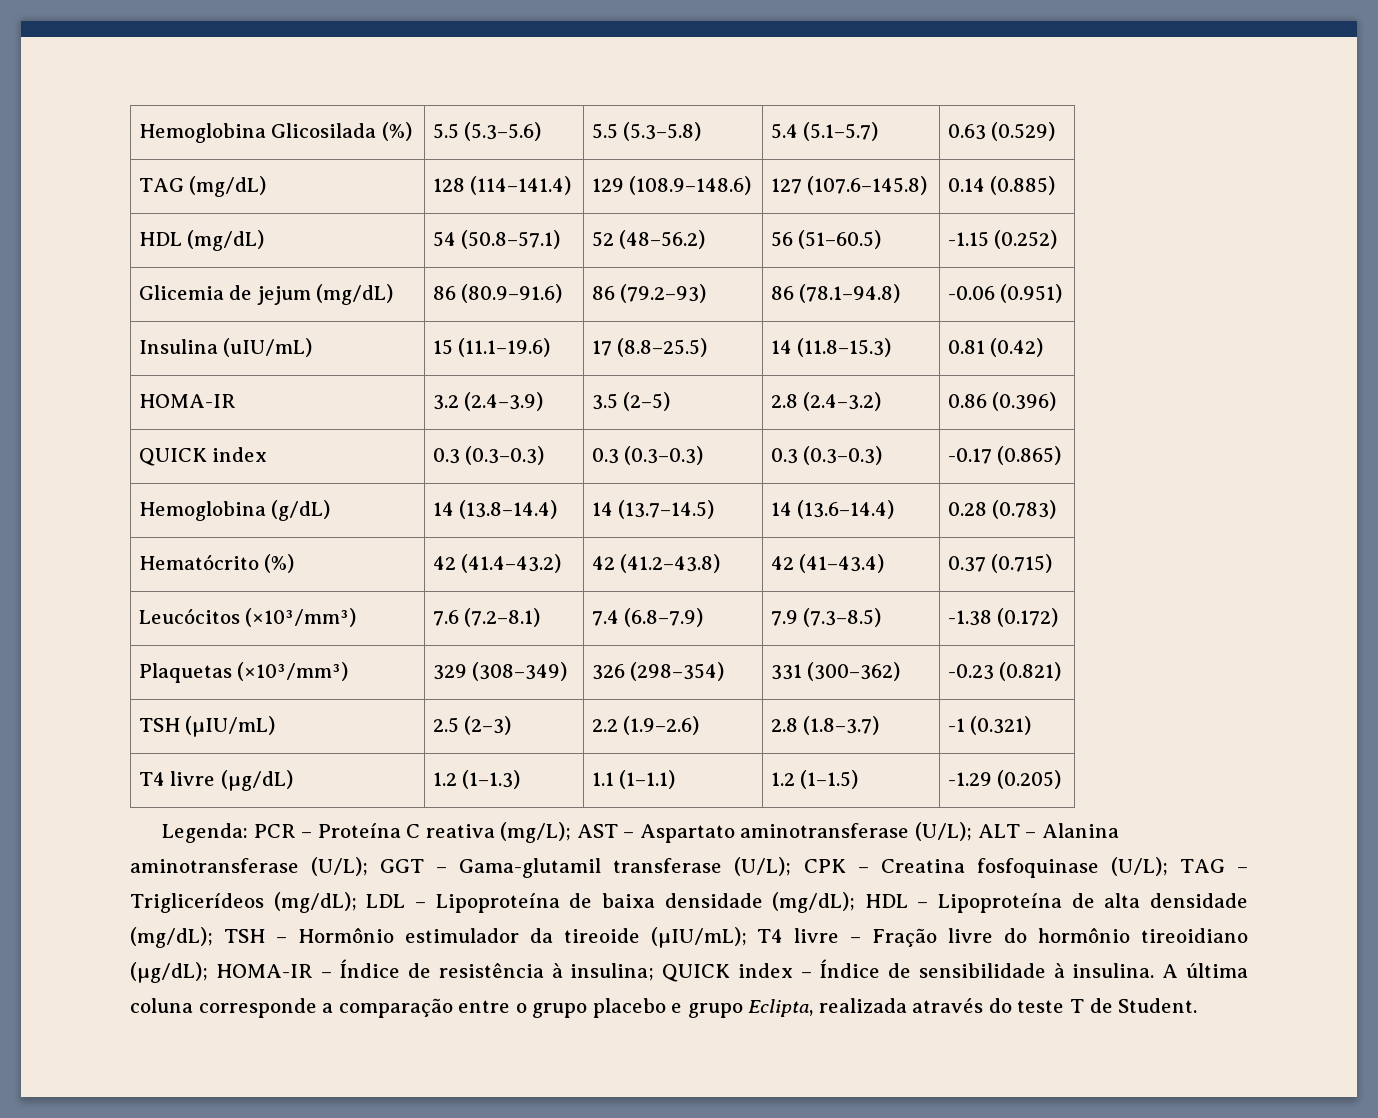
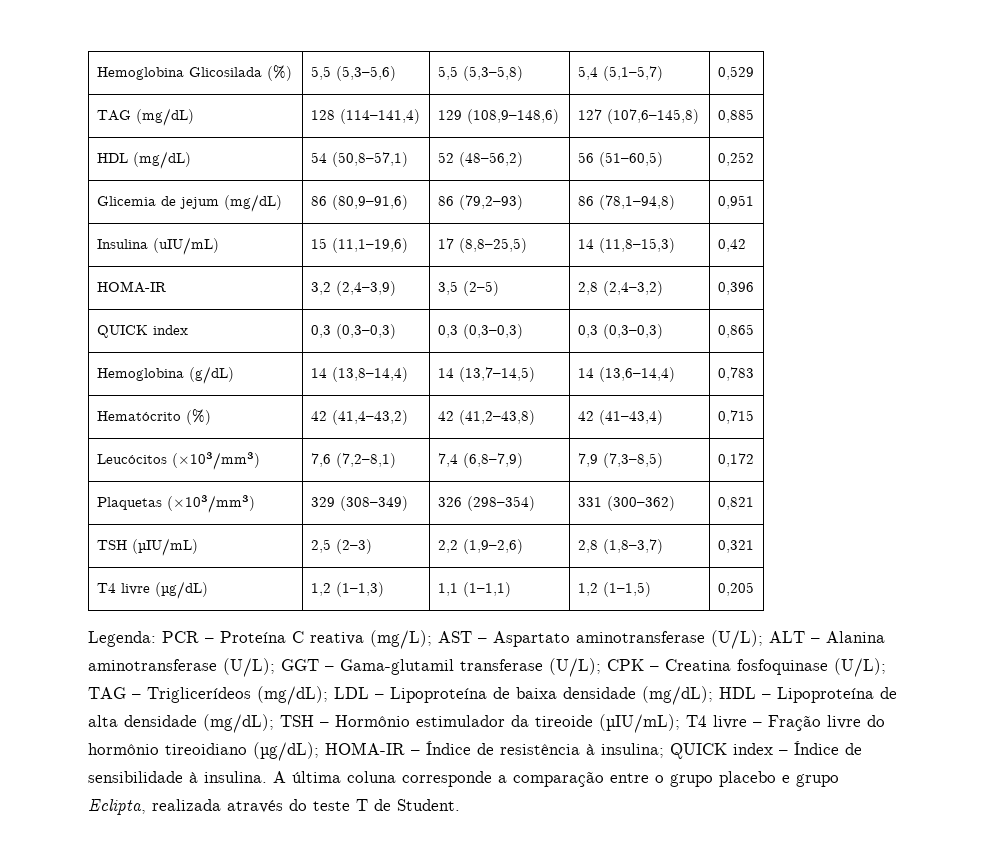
[432,122,542,141] [591,122,702,141] [770,122,879,141] [947,122,1056,141] 5.5 (5.3–5.6) | 5.5 (5.3–5.8) | 5.4 (5.1–5.7) | 0.63 (0.529) -> [310,66,396,81] [437,66,523,81] [577,66,663,81] [717,66,754,80] 5,5 (5,3–5,6) | 5,5 (5,3–5,8) | 5,4 (5,1–5,7) | 0,529
[470,176,572,195] (114–141.4) -> [339,109,420,124] (114–141,4)
[629,176,752,195] (108.9–148.6) -> [466,109,559,124] (108,9–148,6)
[807,176,928,195] [947,176,1056,195] (107.6–145.8) | 0.14 (0.885) -> [606,109,699,124] [717,109,754,123] (107,6–145,8) | 0,885
[461,230,561,249] (50.8–57.1) -> [331,152,408,167] (50,8–57,1)
[619,230,706,249] (48–56.2) -> [458,152,523,167] (48–56,2)
[798,230,882,249] [947,230,1058,249] (51–60.5) | -1.15 (0.252) -> [598,152,663,167] [717,152,754,166] (51–60,5) | 0,252
[461,284,563,303] [591,284,707,303] [770,284,901,303] [947,284,1063,303] (80.9–91.6) | 86 (79.2–93) | 86 (78.1–94.8) | -0.06 (0.951) -> [331,195,408,210] [437,195,523,210] [577,195,675,210] [717,195,754,209] (80,9–91,6) | 86 (79,2–93) | 86 (78,1–94,8) | 0,951
[458,338,551,357] (11.1–19.6) -> [331,238,408,253] (11,1–19,6)
[617,338,708,357] [770,338,892,357] [947,338,1044,357] [138,394,236,408] [432,392,544,411] [591,392,671,411] [770,392,882,411] [947,392,1057,411] [138,447,268,466] [432,446,545,465] [591,446,704,465] [770,446,883,465] [947,446,1062,465] (8.8–25.5) | 14 (11.8–15.3) | 0.81 (0.42) // HOMA-IR | 3.2 (2.4–3.9) | 3.5 (2–5) | 2.8 (2.4–3.2) | 0.86 (0.396) // QUICK index | 0.3 (0.3–0.3) | 0.3 (0.3–0.3) | 0.3 (0.3–0.3) | -0.17 (0.865) -> [458,238,527,253] [577,238,675,253] [717,239,746,252] [96,281,166,293] [310,281,396,296] [437,281,499,296] [577,281,663,296] [717,282,754,295] [96,325,188,338] [310,324,396,339] [437,324,523,339] [577,324,663,339] [717,324,754,338] (8,8–25,5) | 14 (11,8–15,3) | 0,42 // HOMA-IR | 3,2 (2,4–3,9) | 3,5 (2–5) | 2,8 (2,4–3,2) | 0,396 // QUICK index | 0,3 (0,3–0,3) | 0,3 (0,3–0,3) | 0,3 (0,3–0,3) | 0,865
[459,500,558,519] [591,500,715,519] [770,500,895,519] [947,500,1057,519] (13.8–14.4) | 14 (13.7–14.5) | 14 (13.6–14.4) | 0.28 (0.783) -> [331,367,408,382] [437,367,535,382] [577,367,675,382] [717,367,754,381] (13,8–14,4) | 14 (13,7–14,5) | 14 (13,6–14,4) | 0,783
[461,554,562,573] [591,554,721,573] [770,554,885,573] [947,554,1053,573] (41.4–43.2) | 42 (41.2–43.8) | 42 (41–43.4) | 0.37 (0.715) -> [331,410,408,425] [437,410,535,425] [577,410,663,425] [717,410,754,424] (41,4–43,2) | 42 (41,2–43,8) | 42 (41–43,4) | 0,715
[432,608,541,627] [591,608,704,627] [770,608,882,627] [947,608,1059,627] 7.6 (7.2–8.1) | 7.4 (6.8–7.9) | 7.9 (7.3–8.5) | -1.38 (0.172) -> [310,453,396,468] [437,453,523,468] [577,453,663,468] [717,453,754,467] 7,6 (7,2–8,1) | 7,4 (6,8–7,9) | 7,9 (7,3–8,5) | 0,172
[947,662,1062,681] -0.23 (0.821) -> [717,497,754,510] 0,821
[432,717,459,733] 2.5 -> [310,539,331,553] 2,5
[591,716,700,735] [770,716,880,735] [947,716,1032,735] [138,770,293,791] [432,770,521,789] [591,770,676,789] [770,770,859,789] [947,770,1062,789] 2.2 (1.9–2.6) | 2.8 (1.8–3.7) | -1 (0.321) // T4 livre (µg/dL) | 1.2 (1–1.3) | 1.1 (1–1.1) | 1.2 (1–1.5) | -1.29 (0.205) -> [437,539,523,554] [577,539,663,554] [717,540,754,553] [96,581,208,599] [310,582,384,597] [437,582,511,597] [577,582,651,597] [717,582,754,596] 2,2 (1,9–2,6) | 2,8 (1,8–3,7) | 0,321 // T4 livre (µg/dL) | 1,2 (1–1,3) | 1,1 (1–1,1) | 1,2 (1–1,5) | 0,205

